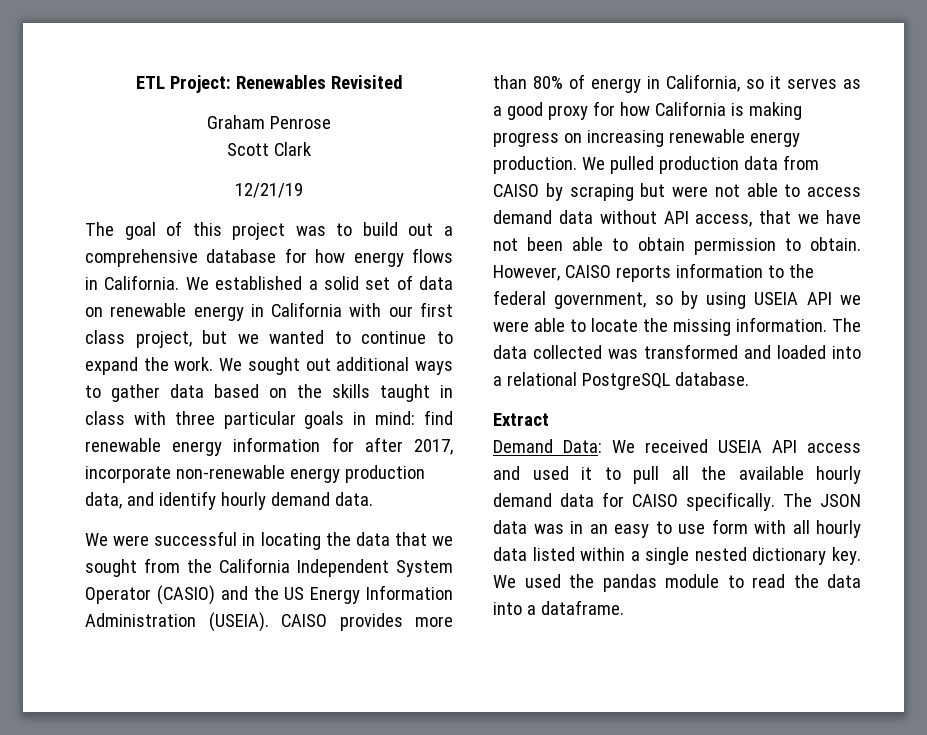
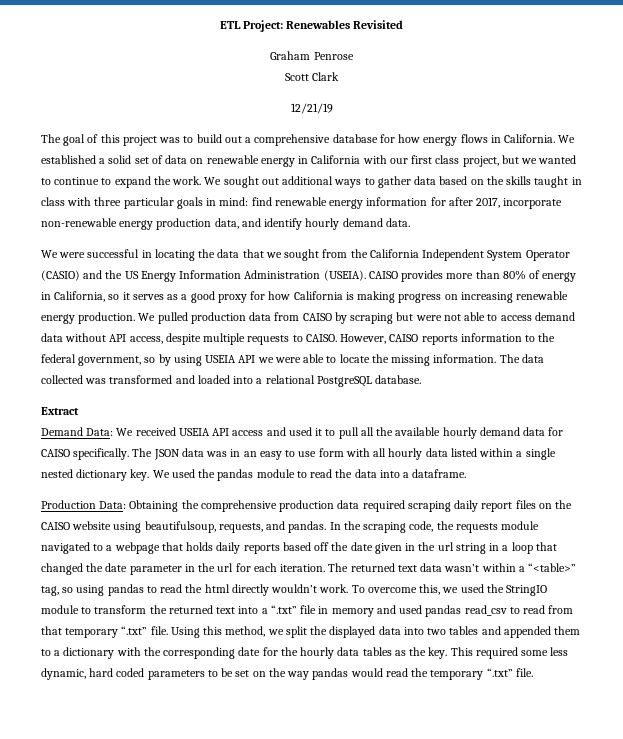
[759,210,862,224] [493,237,861,255] that we have not been able to obtain permission to obtain. -> [165,333,337,345] despite multiple requests to CAISO.
(624, 607) none -> [41,500,573,512] [41,521,540,533] [41,542,557,554] [41,563,577,575] [41,584,548,596] [41,605,574,617] [41,626,581,638] [41,647,569,659] [41,668,533,680] // Production Data: Obtaining the comprehensive production data required scraping daily report files on the CAISO website using beautifulsoup, requests, and pandas. In the scraping code, the requests module navigated to a webpage that holds daily reports based off the date given in the url string in a loop that changed the date parameter in the url for each iteration. The returned text data wasn’t within a “<table>” tag, so using pandas to read the html directly wouldn’t work. To overcome this, we used the StringIO module to transform the returned text into a “.txt” file in memory and used pandas read_csv to read from that temporary “.txt” file. Using this method, we split the displayed data into two tables and appended them to a dictionary with the corresponding date for the hourly data tables as the key. This required some less dynamic, hard coded parameters to be set on the way pandas would read the temporary “.txt” file.

